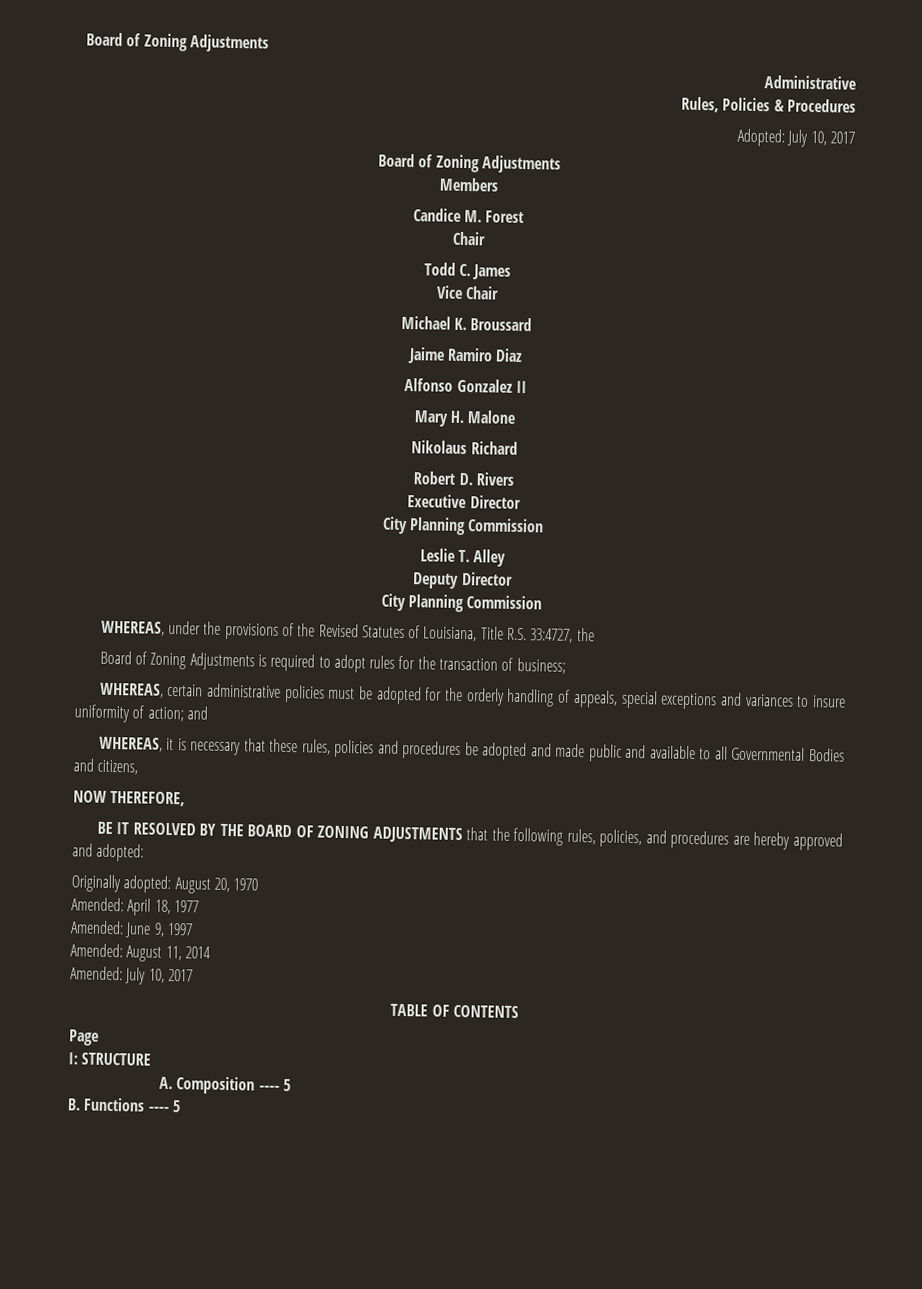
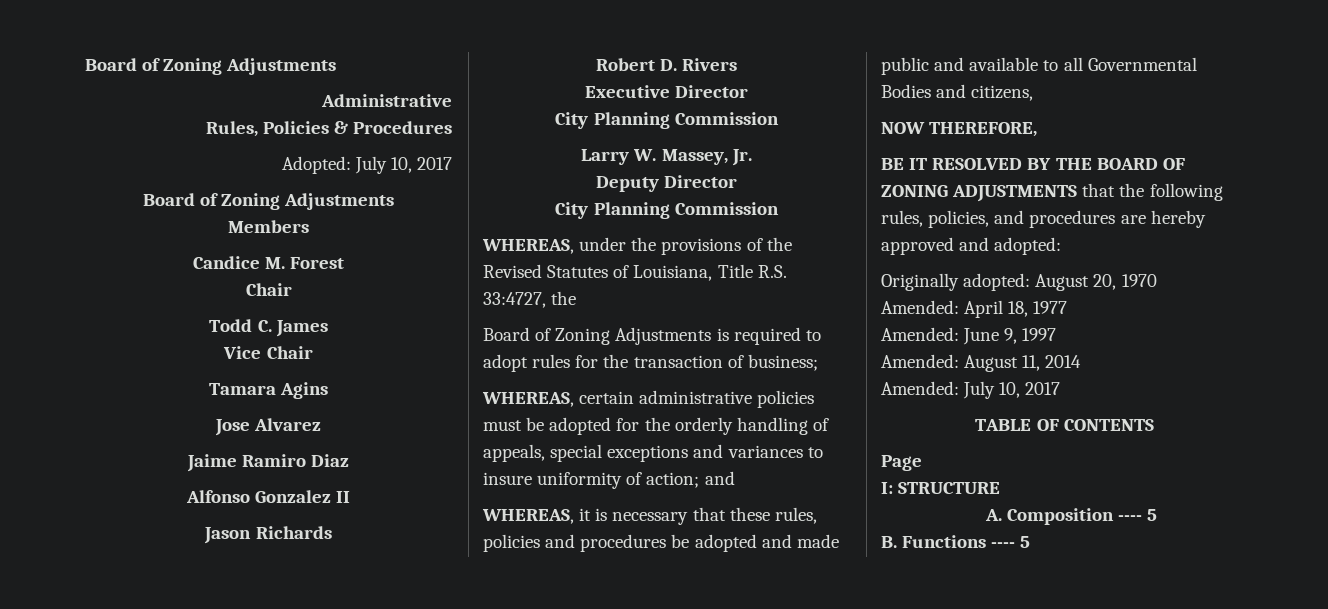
[400,315,533,332] Michael K. Broussard -> [208,382,329,399] [214,418,322,436] Tamara Agins // Jose Alvarez
[413,410,517,427] [411,440,518,455] Mary H. Malone // Nikolaus Richard -> [204,526,332,544] Jason Richards
[419,548,507,567] Leslie T. Alley -> [581,149,752,166] Larry W. Massey, Jr.

